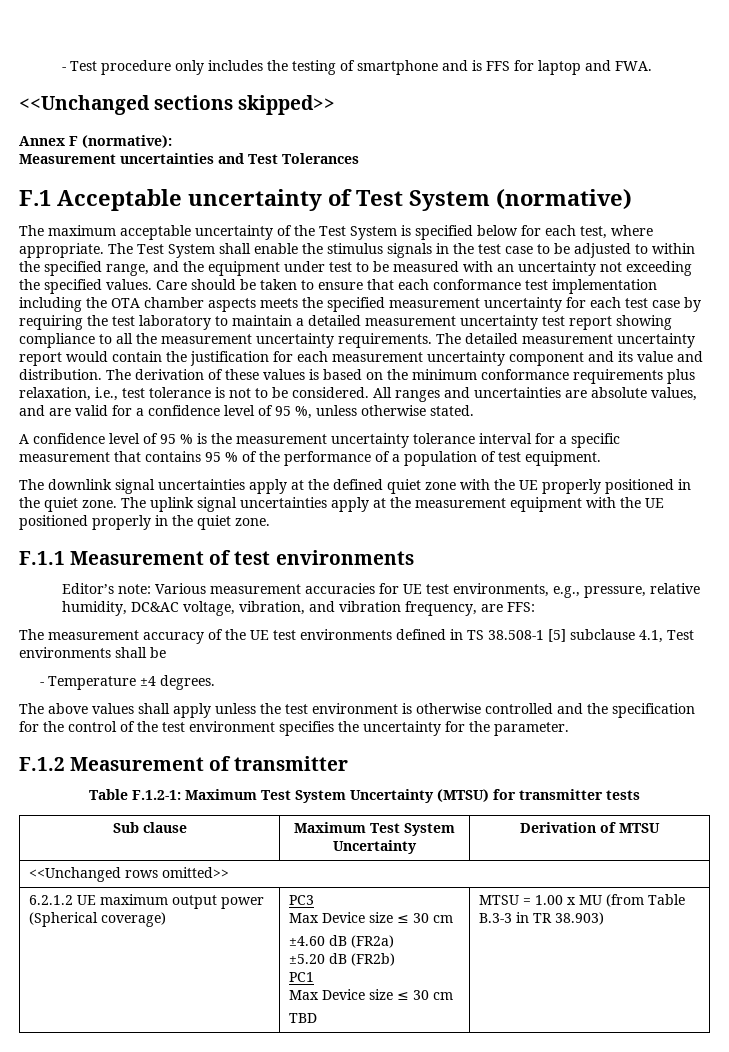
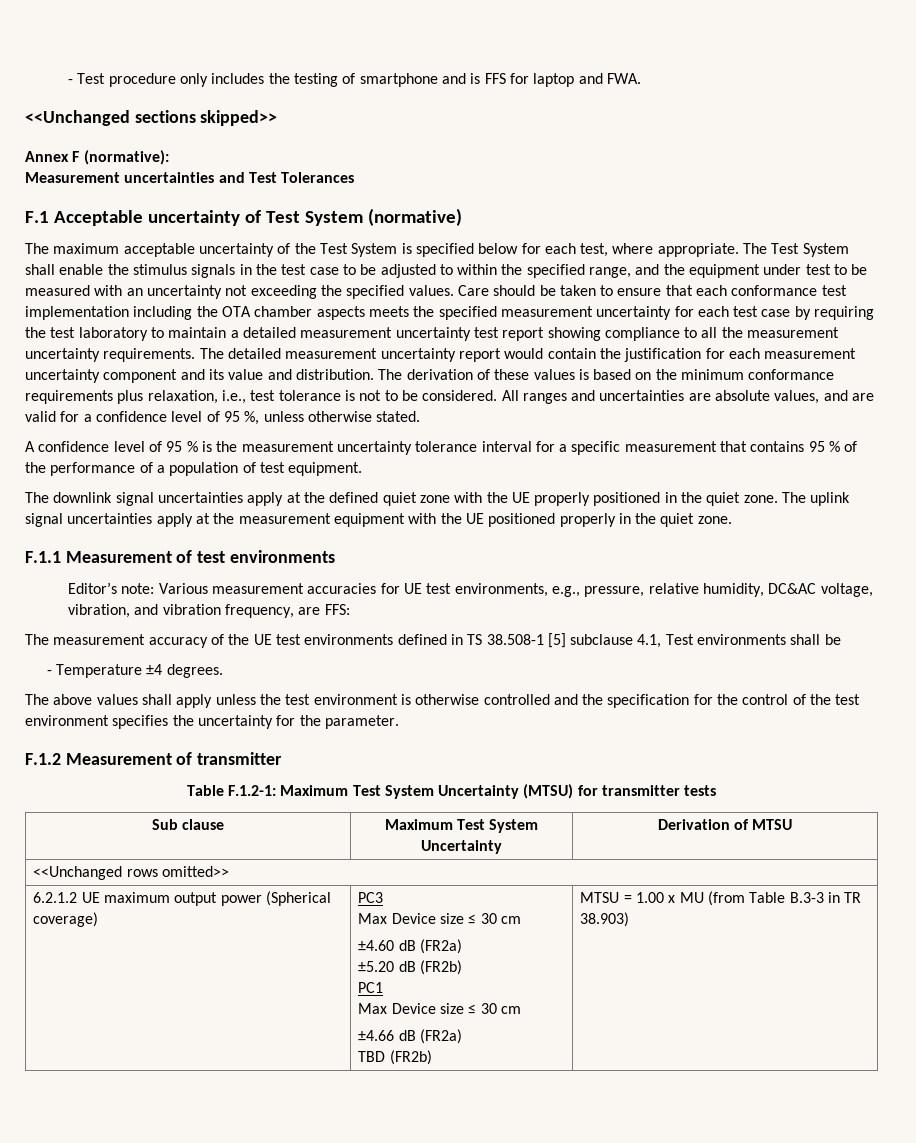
(454, 996) none -> [358,1029,462,1044] // ±4.66 dB (FR2a)
(318, 1018) none -> [389,1050,432,1065] (FR2b)

